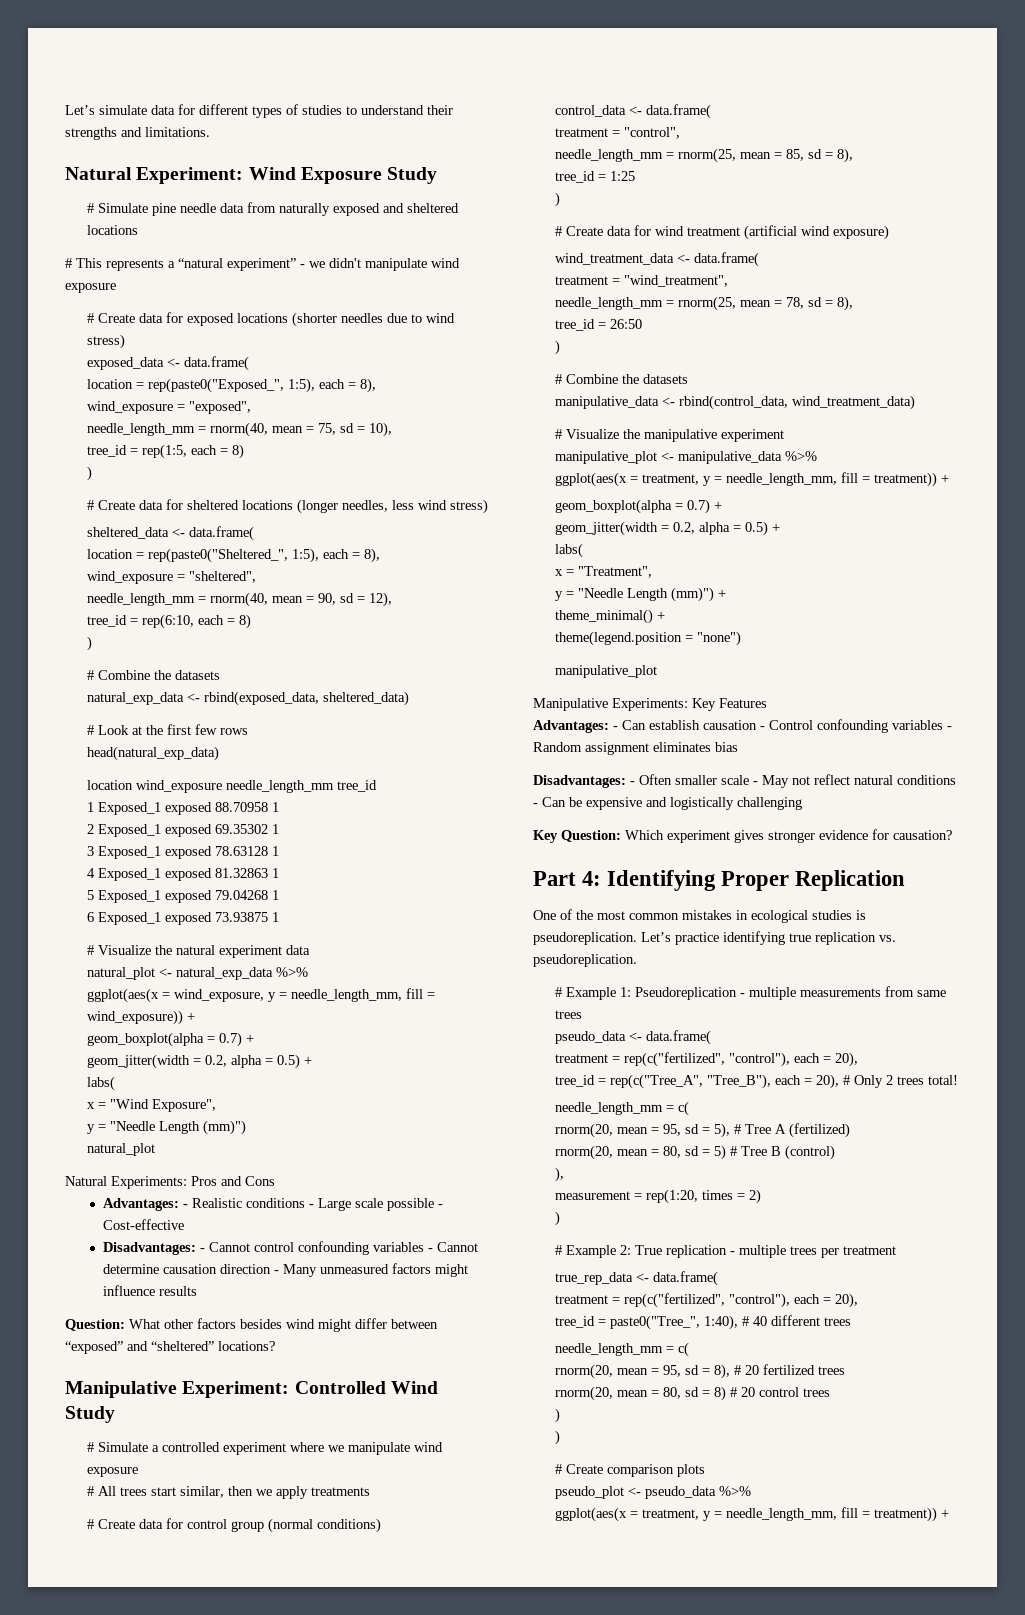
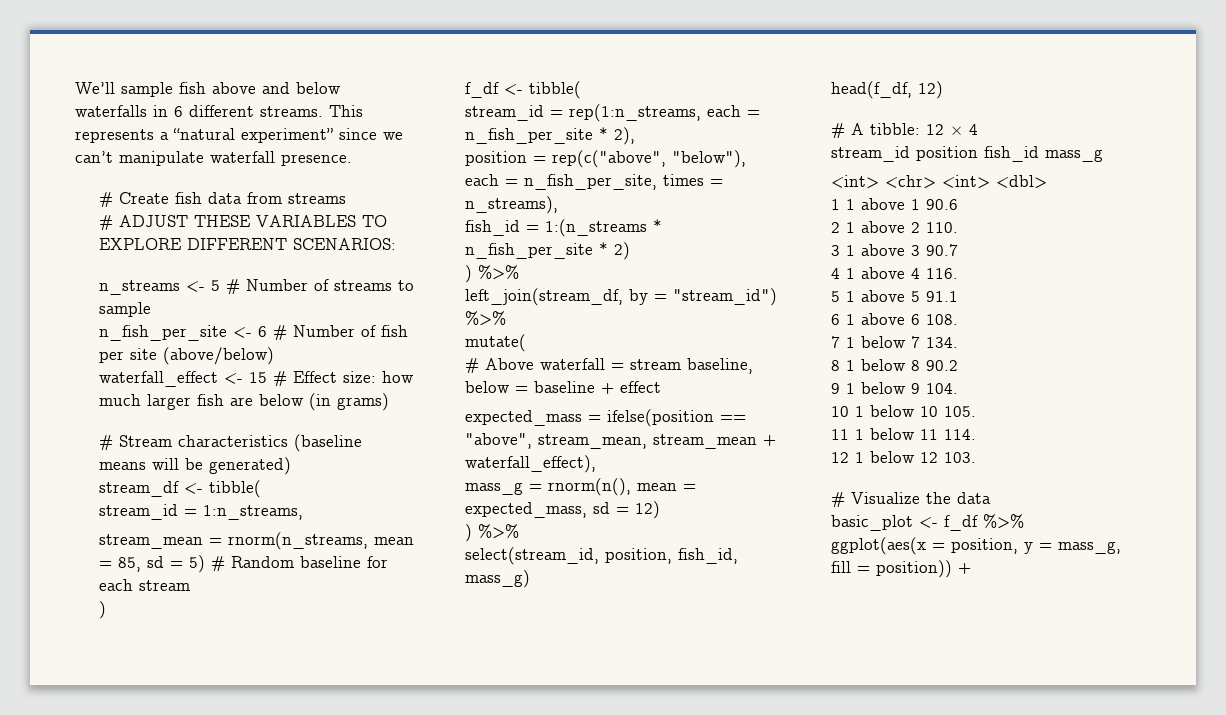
[65,104,453,118] [65,127,210,140] [65,167,438,184] [87,202,460,216] [87,225,139,235] [65,258,72,268] Let’s simulate data for different types of studies to understand their strengths and limitations. // Natural Experiment: Wind Exposure Study // # Simulate pine needle data from naturally exposed and sheltered locations // # -> [75,82,341,97] [75,105,323,117] We’ll sample fish above and below waterfalls in 6 different streams.
[300,258,460,271] [65,283,116,293] [87,312,456,327] [87,334,126,349] [87,356,250,371] [87,378,377,393] [87,401,252,414] [87,422,393,437] [87,444,245,459] [87,466,93,481] [87,499,489,514] [87,526,255,541] [87,548,381,563] [87,571,257,584] [87,592,393,607] [87,614,252,629] [87,636,93,651] [87,670,221,680] [87,691,410,706] [87,724,249,735] [87,746,220,761] [87,780,378,793] [87,802,280,815] [87,824,280,837] [87,846,280,859] [87,868,280,881] [87,890,280,903] [87,912,280,925] [87,945,311,958] [87,967,309,980] [87,988,436,1003] [87,1010,196,1025] [87,1032,255,1047] [87,1054,313,1069] [87,1076,116,1091] [87,1099,217,1112] [87,1120,247,1135] [87,1143,156,1156] [65,1176,275,1189] [103,1198,444,1211] [103,1219,185,1230] [103,1241,479,1255] [103,1263,469,1277] [103,1285,198,1296] [65,1318,438,1332] [65,1341,275,1354] [65,1381,438,1398] [65,1406,115,1423] [87,1442,444,1455] [87,1467,139,1477] [87,1486,371,1499] [87,1518,382,1533] [555,104,712,119] [555,127,681,139] [555,148,737,163] - we didn't manipulate wind exposure // # Create data for exposed locations (shorter needles due to wind stress) // exposed_data <- data.frame( // location = rep(paste0("Exposed_", 1:5), each = 8), // wind_exposure = "exposed", // needle_length_mm = rnorm(40, mean = 75, sd = 10), // tree_id = rep(1:5, each = 8) // ) // # Create data for sheltered locations (longer needles, less wind stress) // sheltered_data <- data.frame( // location = rep(paste0("Sheltered_", 1:5), each = 8), // wind_exposure = "sheltered", // needle_length_mm = rnorm(40, mean = 90, sd = 12), // tree_id = rep(6:10, each = 8) // ) // # Combine the datasets // natural_exp_data <- rbind(exposed_data, sheltered_data) // # Look at the first few rows // head(natural_exp_data) // location wind_exposure needle_length_mm tree_id // 1 Exposed_1 exposed 88.70958 1 // 2 Exposed_1 exposed 69.35302 1 // 3 Exposed_1 exposed 78.63128 1 // 4 Exposed_1 exposed 81.32863 1 // 5 Exposed_1 exposed 79.04268 1 // 6 Exposed_1 exposed 73.93875 1 // # Visualize the natural experiment data // natural_plot <- natural_exp_data %>% // ggplot(aes(x = wind_exposure, y = needle_length_mm, fill = wind_exposure)) + // geom_boxplot(alpha = 0.7) + // geom_jitter(width = 0.2, alpha = 0.5) + // labs( // x = "Wind Exposure", // y = "Needle Length (mm)") // natural_plot // Natural Experiments: Pros and Cons // Advantages: - Realistic conditions - Large scale possible - Cost-effective // Disadvantages: - Cannot control confounding variables - Cannot determine causation direction - Many unmeasured factors might influence results // Question: What other factors besides wind might differ between “exposed” and “sheltered” locations? // Manipulative Experiment: Controlled Wind Study // # Simulate a controlled experiment where we manipulate wind exposure // # All trees start similar, then we apply treatments // # Create data for control group (normal conditions) // control_data <- data.frame( // treatment = "control", // needle_length_mm = rnorm(25, -> [339,128,403,140] [75,151,352,166] [98,192,346,207] [98,215,387,230] [98,238,396,250] [98,279,414,295] [98,302,151,317] [98,325,408,341] [98,347,274,365] [98,371,414,387] [98,393,389,411] [98,434,362,452] [98,457,291,475] [98,480,261,498] [98,504,303,520] [98,532,368,550] since we can’t manipulate waterfall presence. // # Create fish data from streams // # ADJUST THESE VARIABLES TO EXPLORE DIFFERENT SCENARIOS: // n_streams <- 5 # Number of streams to sample // n_fish_per_site <- 6 # Number of fish per site (above/below) // waterfall_effect <- 15 # Effect size: how much larger fish are below (in grams) // # Stream characteristics (baseline means will be generated) // stream_df <- tibble( // stream_id = 1:n_streams, // stream_mean = rnorm(n_streams,
[837,148,854,163] [555,171,636,183] [555,192,561,207] [555,225,890,240] [555,252,760,267] [555,275,729,287] [555,296,854,311] [555,319,643,331] [555,340,561,355] [555,374,689,384] [555,395,916,410] [555,429,785,442] [555,451,818,464] [555,472,950,487] [555,499,723,514] [555,521,781,536] [555,543,584,558] [555,566,653,578] [555,587,727,602] [555,609,666,624] [555,631,742,646] [555,665,658,678] [533,698,767,711] [533,719,952,733] [533,742,738,755] [533,774,956,788] [533,797,802,810] [533,829,952,843] [533,870,906,891] [533,909,866,923] [533,931,896,945] [533,954,637,967] [555,986,947,1000] [555,1010,583,1019] [555,1030,712,1045] [555,1052,859,1067] [555,1074,959,1089] [555,1101,690,1116] [555,1123,851,1138] [555,1145,836,1160] [555,1167,565,1182] [555,1189,762,1204] [555,1211,561,1226] [555,1245,897,1258] [555,1271,719,1286] [555,1293,859,1308] [555,1315,852,1330] [555,1342,690,1357] [555,1364,846,1379] [555,1386,831,1401] [555,1408,561,1423] [555,1430,561,1445] [555,1464,706,1477] [555,1486,752,1499] [555,1507,950,1522] 8), // tree_id = 1:25 // ) // # Create data for wind treatment (artificial wind exposure) // wind_treatment_data <- data.frame( // treatment = "wind_treatment", // needle_length_mm = rnorm(25, mean = 78, sd = 8), // tree_id = 26:50 // ) // # Combine the datasets // manipulative_data <- rbind(control_data, wind_treatment_data) // # Visualize the manipulative experiment // manipulative_plot <- manipulative_data %>% // ggplot(aes(x = treatment, y = needle_length_mm, fill = treatment)) + // geom_boxplot(alpha = 0.7) + // geom_jitter(width = 0.2, alpha = 0.5) + // labs( // x = "Treatment", // y = "Needle Length (mm)") + // theme_minimal() + // theme(legend.position = "none") // manipulative_plot // Manipulative Experiments: Key Features // Advantages: - Can establish causation - Control confounding variables - Random assignment eliminates bias // Disadvantages: - Often smaller scale - May not reflect natural conditions - Can be expensive and logistically challenging // Key Question: Which experiment gives stronger evidence for causation? // Part 4: Identifying Proper Replication // One of the most common mistakes in ecological studies is pseudoreplication. Let’s practice identifying true replication vs. pseudoreplication. // # Example 1: Pseudoreplication - multiple measurements from same trees // pseudo_data <- data.frame( // treatment = rep(c("fertilized", "control"), each = 20), // tree_id = rep(c("Tree_A", "Tree_B"), each = 20), # Only 2 trees total! // needle_length_mm = c( // rnorm(20, mean = 95, sd = 5), # Tree A (fertilized) // rnorm(20, mean = 80, sd = 5) # Tree B (control) // ), // measurement = rep(1:20, times = 2) // ) // # Example 2: True replication - multiple trees per treatment // true_rep_data <- data.frame( // treatment = rep(c("fertilized", "control"), each = 20), // tree_id = paste0("Tree_", 1:40), # 40 different trees // needle_length_mm = c( // rnorm(20, mean = 95, sd = 8), # 20 fertilized trees // rnorm(20, mean = 80, sd = 8) # 20 control trees // ) // ) // # Create comparison plots // pseudo_plot <- pseudo_data %>% // ggplot(aes(x = treatment, y = needle_length_mm, fill = treatment)) + -> [188,555,388,573] [98,579,190,591] [98,601,106,619] [464,81,581,99] [464,104,760,122] [464,127,635,145] [464,150,746,168] [464,174,723,190] [464,196,558,214] [464,219,662,237] [464,242,630,260] [464,265,519,283] [464,288,777,306] [464,311,506,326] [464,334,526,352] [464,358,753,374] [464,381,661,394] [464,409,746,427] [464,433,776,449] [464,455,596,473] [464,478,696,496] [464,501,660,519] [464,524,519,542] [464,547,738,565] [464,570,530,588] [830,81,943,99] [830,123,978,138] [830,146,1103,162] [830,175,1047,189] [830,198,958,210] [830,221,958,233] [830,244,958,256] [830,267,958,279] [830,290,958,302] [830,313,958,325] [830,336,958,348] [830,359,958,371] [830,382,958,394] [830,405,976,417] [830,428,976,440] [830,451,976,463] [830,492,991,507] [830,514,1024,531] [830,537,1121,555] [830,560,971,578] 5) # Random baseline for each stream // ) // f_df <- tibble( // stream_id = rep(1:n_streams, each = n_fish_per_site * 2), // position = rep(c("above", "below"), each = n_fish_per_site, times = n_streams), // fish_id = 1:(n_streams * n_fish_per_site * 2) // ) %>% // left_join(stream_df, by = "stream_id") %>% // mutate( // # Above waterfall = stream baseline, below = baseline + effect // expected_mass = ifelse(position == "above", stream_mean, stream_mean + waterfall_effect), // mass_g = rnorm(n(), mean = expected_mass, sd = 12) // ) %>% // select(stream_id, position, fish_id, mass_g) // head(f_df, 12) // # A tibble: 12 × 4 // stream_id position fish_id mass_g // <int> <chr> <int> <dbl> // 1 1 above 1 90.6 // 2 1 above 2 110. // 3 1 above 3 90.7 // 4 1 above 4 116. // 5 1 above 5 91.1 // 6 1 above 6 108. // 7 1 below 7 134. // 8 1 below 8 90.2 // 9 1 below 9 104. // 10 1 below 10 105. // 11 1 below 11 114. // 12 1 below 12 103. // # Visualize the data // basic_plot <- f_df %>% // ggplot(aes(x = position, y = mass_g, fill = position)) +

